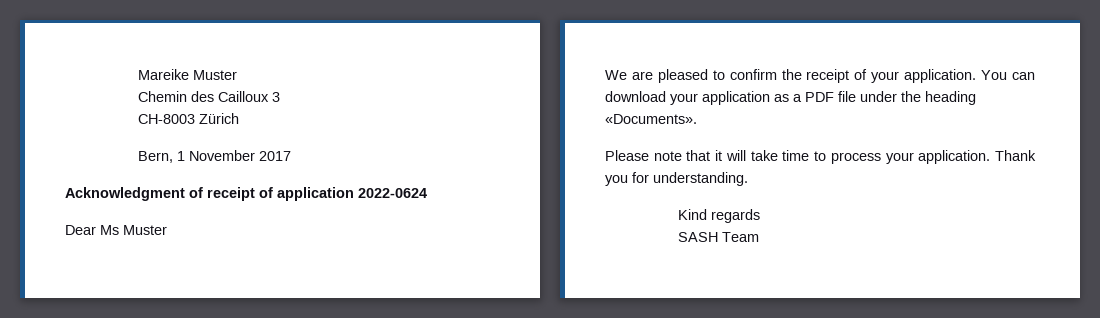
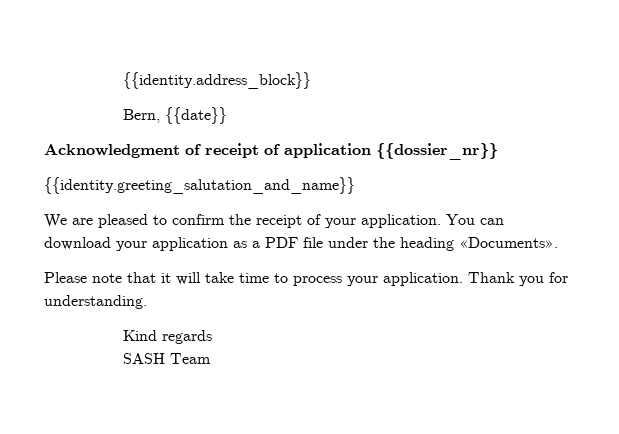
[137,69,237,80] [137,91,280,102] [137,113,239,124] [137,150,291,163] Mareike Muster // Chemin des Cailloux 3 // CH-8003 Zürich // Bern, 1 November 2017 -> [123,72,312,89] [123,107,228,124] {{identity.address_block}} // Bern, {{date}}
[358,188,427,198] [65,225,167,235] 2022-0624 // Dear Ms Muster -> [376,143,498,160] [44,177,355,194] {{dossier_nr}} // {{identity.greeting_salutation_and_name}}

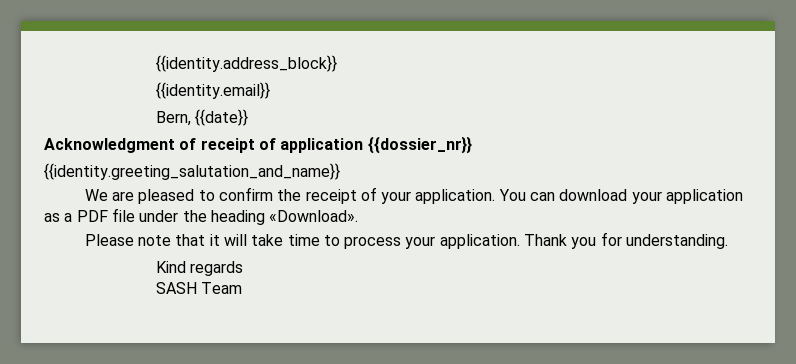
(312, 80) none -> [156,82,271,99] // {{identity.email}}
[459,237,558,248] «Documents». -> [269,210,359,222] «Download».

